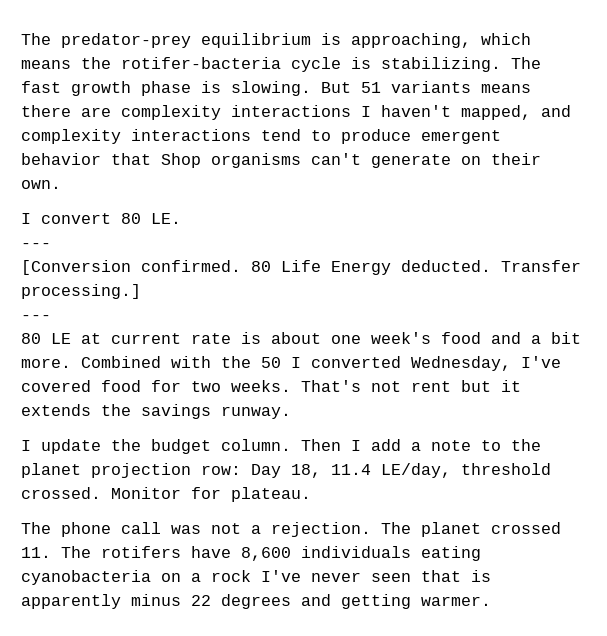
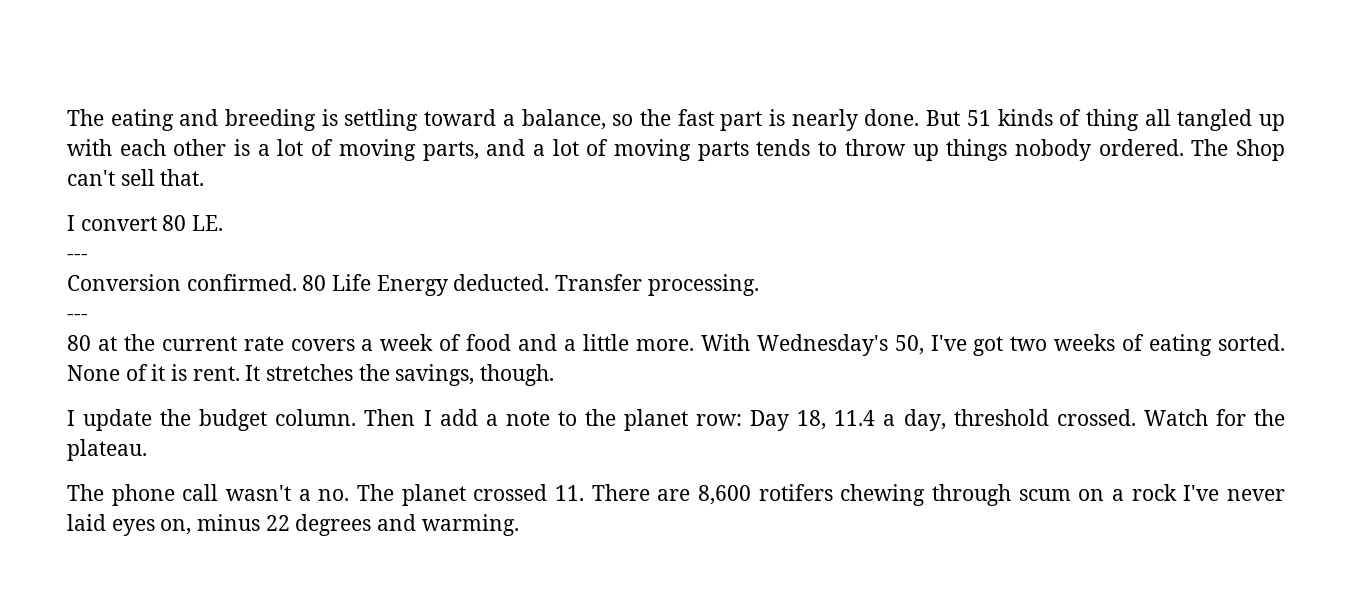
[21,33,531,48] [21,57,541,72] [21,81,531,96] [21,105,571,120] [21,129,501,144] [21,153,541,168] [21,180,61,189] The predator-prey equilibrium is approaching, which means the rotifer-bacteria cycle is stabilizing. The fast growth phase is slowing. But 51 variants means there are complexity interactions I haven't mapped, and complexity interactions tend to produce emergent behavior that Shop organisms can't generate on their own. -> [67,109,1285,131] [67,139,1285,161] [67,169,205,186] The eating and breeding is settling toward a balance, so the fast part is nearly done. But 51 kinds of thing all tangled up with each other is a lot of moving parts, and a lot of moving parts tends to throw up things nobody ordered. The Shop can't sell that.
[21,260,131,275] [Conversion -> [67,274,181,291] Conversion
[21,284,141,299] processing.] -> [647,274,759,296] processing.
[51,332,581,344] [21,356,561,371] [21,380,521,392] [21,404,291,419] LE at current rate is about one week's food and a bit more. Combined with the 50 I converted Wednesday, I've covered food for two weeks. That's not rent but it extends the savings runway. -> [97,334,1285,356] [67,364,555,386] at the current rate covers a week of food and a little more. With Wednesday's 50, I've got two weeks of eating sorted. None of it is rent. It stretches the savings, though.
[91,463,191,478] projection -> (689, 420) none
[381,463,551,478] [21,487,311,502] [21,522,561,537] [21,546,481,561] [21,570,151,585] LE/day, threshold crossed. Monitor for plateau. // The phone call was not a rejection. The planet crossed 11. The rotifers have 8,600 individuals eating cyanobacteria -> [883,409,1286,431] [67,439,147,461] [67,484,1071,506] a day, threshold crossed. Watch for the plateau. // The phone call wasn't a no. The planet crossed 11. There are 8,600 rotifers chewing through scum
[371,570,491,582] [21,594,121,609] seen that is apparently -> [67,514,192,536] laid eyes on,
[341,594,491,609] getting warmer. -> [421,514,519,536] warming.

